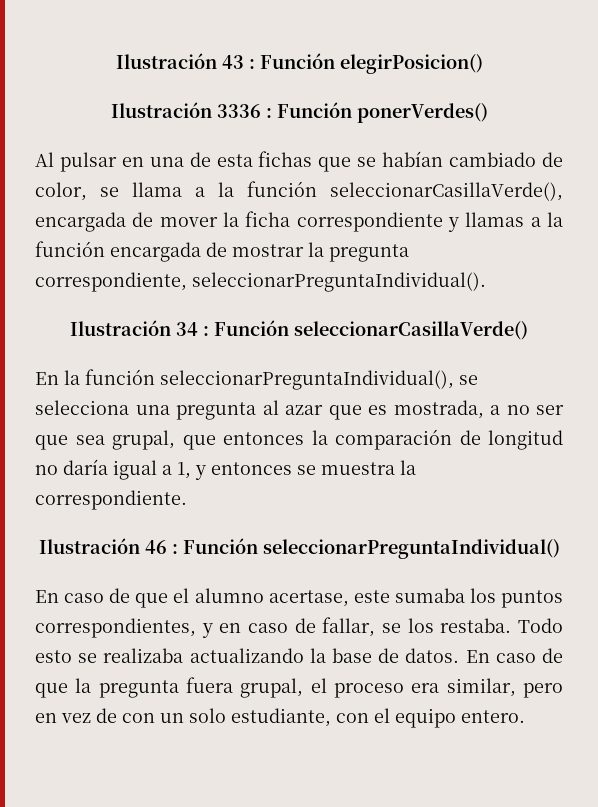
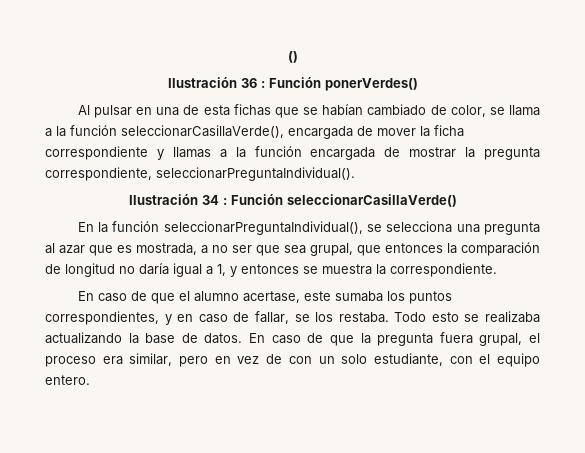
[115,53,483,74] [110,102,261,118] Ilustración 43 : Función elegirPosicion() // Ilustración 3336 -> [287,51,298,63] [167,77,257,88] () // Ilustración 36
[38,538,560,559] // Ilustración 46 : Función seleccionarPreguntaIndividual() -> (497, 270) none

